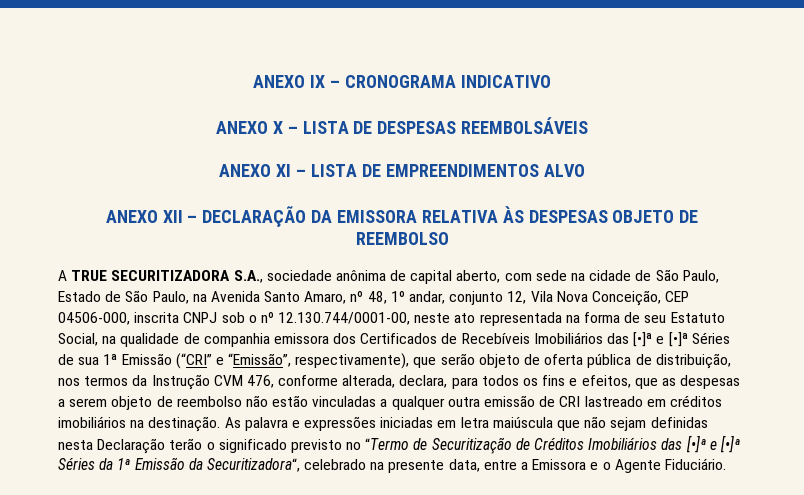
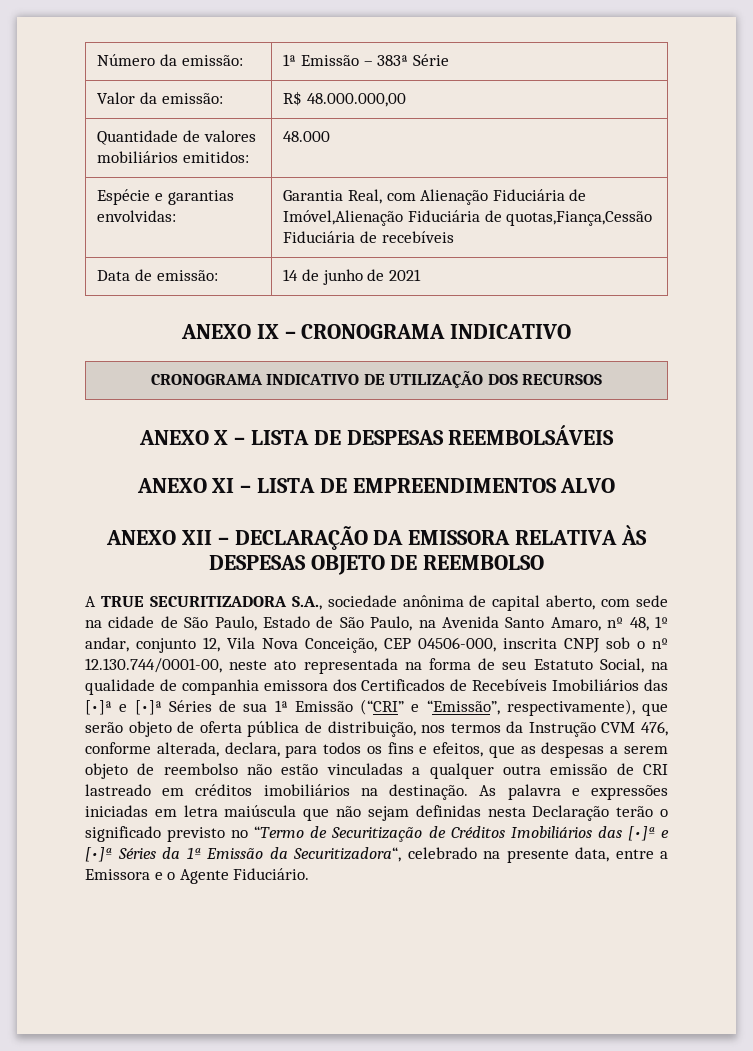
(253, 81) none -> [97,54,243,66] [283,54,449,66] [97,92,223,104] [283,91,406,107] [97,130,256,145] [97,151,249,163] [283,131,331,142] [97,189,234,205] [97,210,177,222] [283,189,587,205] [283,210,653,226] [283,231,454,243] [97,269,218,281] [283,269,421,285] Número da emissão: | 1ª Emissão – 383ª Série // Valor da emissão: | R$ 48.000.000,00 // Quantidade de valores mobiliários emitidos: | 48.000 // Espécie e garantias envolvidas: | Garantia Real, com Alienação Fiduciária de Imóvel,Alienação Fiduciária de quotas,Fiança,Cessão Fiduciária de recebíveis // Data de emissão: | 14 de junho de 2021 //
(551, 81) none -> [150,371,603,388] // CRONOGRAMA INDICATIVO DE UTILIZAÇÃO DOS RECURSOS

